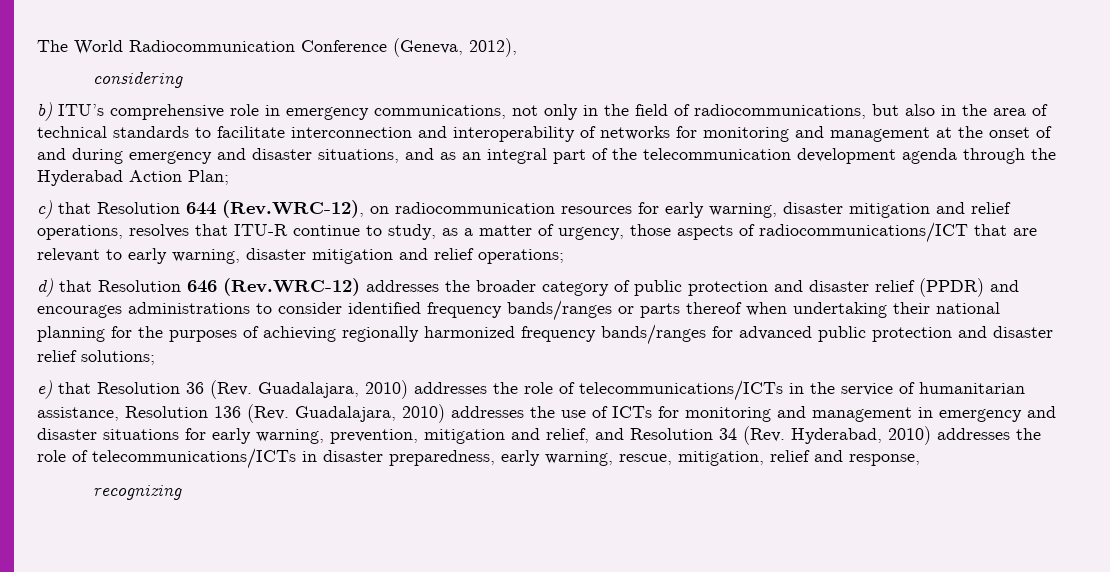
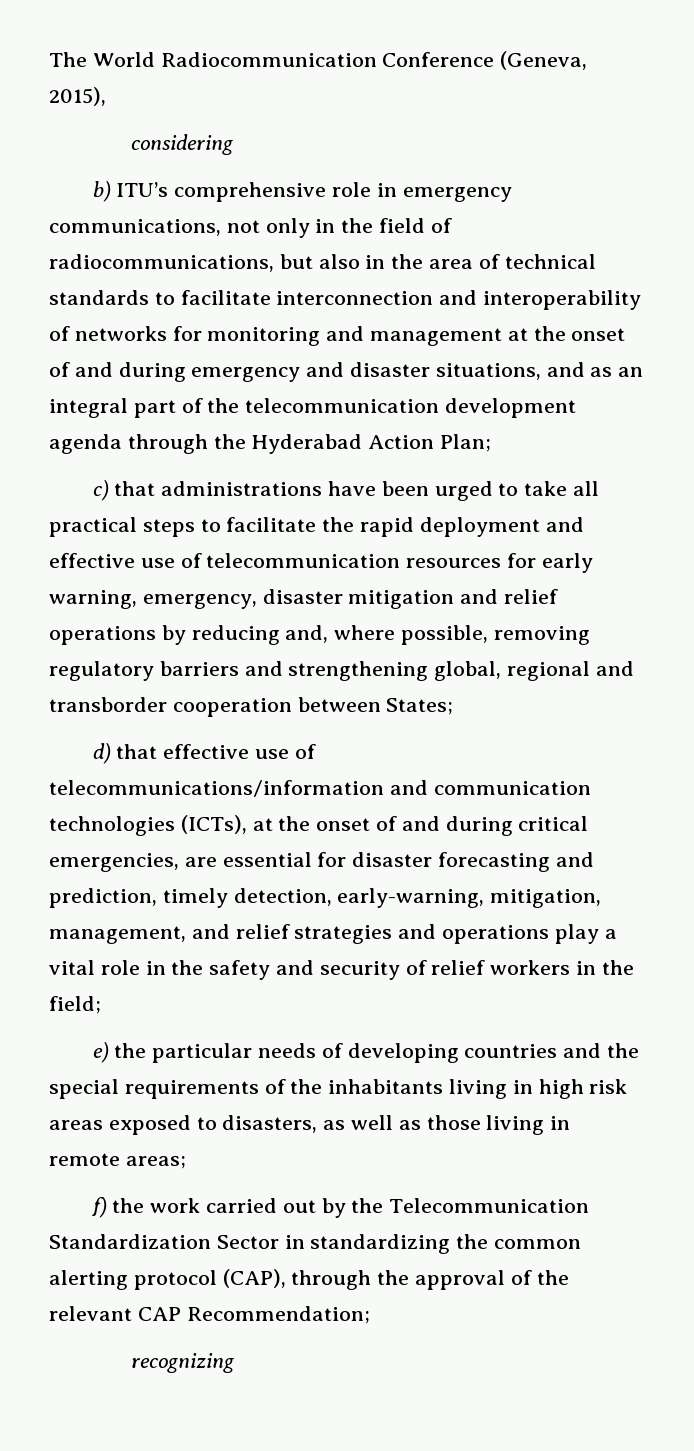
[469,38,517,57] 2012), -> [49,87,106,106] 2015),
[97,200,555,218] Resolution 644 (Rev.WRC-12), on radiocommunication -> [161,481,599,501] [49,517,584,537] [49,553,401,568] administrations have been urged to take all practical steps to facilitate the rapid deployment and effective use of telecommunication
[783,202,1011,218] [37,222,1037,243] [37,248,564,264] [37,278,1019,297] [37,300,1000,321] [37,324,1053,345] [37,350,155,365] [37,380,1025,401] [37,404,1056,423] [37,426,1041,445] [37,448,920,469] disaster mitigation and relief operations, resolves that ITU-R continue to study, as a matter of urgency, those aspects of radiocommunications/ICT that are relevant to early warning, disaster mitigation and relief operations; // d) that Resolution 646 (Rev.WRC-12) addresses the broader category of public protection and disaster relief (PPDR) and encourages administrations to consider identified frequency bands/ranges or parts thereof when undertaking their national planning for the purposes of achieving regionally harmonized frequency bands/ranges for advanced public protection and disaster relief solutions; // e) that Resolution 36 (Rev. Guadalajara, 2010) addresses the role of telecommunications/ICTs in the service of humanitarian assistance, Resolution 136 (Rev. Guadalajara, 2010) addresses the use of ICTs for monitoring and management in emergency and disaster situations for early warning, prevention, mitigation and relief, and Resolution 34 (Rev. Hyderabad, 2010) addresses the role of telecommunications/ICTs in disaster preparedness, early warning, rescue, mitigation, relief and response, -> [142,589,559,609] [49,625,590,645] [49,661,634,681] [49,697,454,717] [92,743,316,764] [49,780,591,797] [49,815,589,836] [49,852,594,872] [49,888,602,908] [49,924,617,944] [49,960,634,980] [49,996,101,1014] [92,1042,639,1063] [49,1079,628,1099] [49,1115,571,1135] [49,1153,186,1169] [91,1197,590,1218] [49,1234,582,1254] [49,1269,569,1290] [49,1306,370,1324] emergency, disaster mitigation and relief operations by reducing and, where possible, removing regulatory barriers and strengthening global, regional and transborder cooperation between States; // d) that effective use of telecommunications/information and communication technologies (ICTs), at the onset of and during critical emergencies, are essential for disaster forecasting and prediction, timely detection, early-warning, mitigation, management, and relief strategies and operations play a vital role in the safety and security of relief workers in the field; // e) the particular needs of developing countries and the special requirements of the inhabitants living in high risk areas exposed to disasters, as well as those living in remote areas; // f) the work carried out by the Telecommunication Standardization Sector in standardizing the common alerting protocol (CAP), through the approval of the relevant CAP Recommendation;

